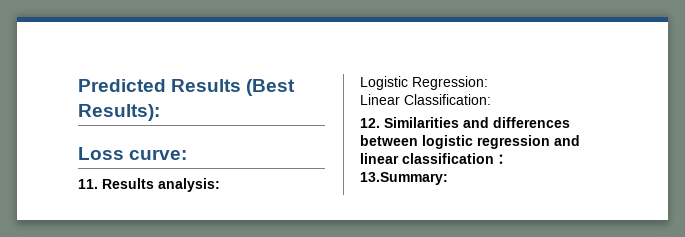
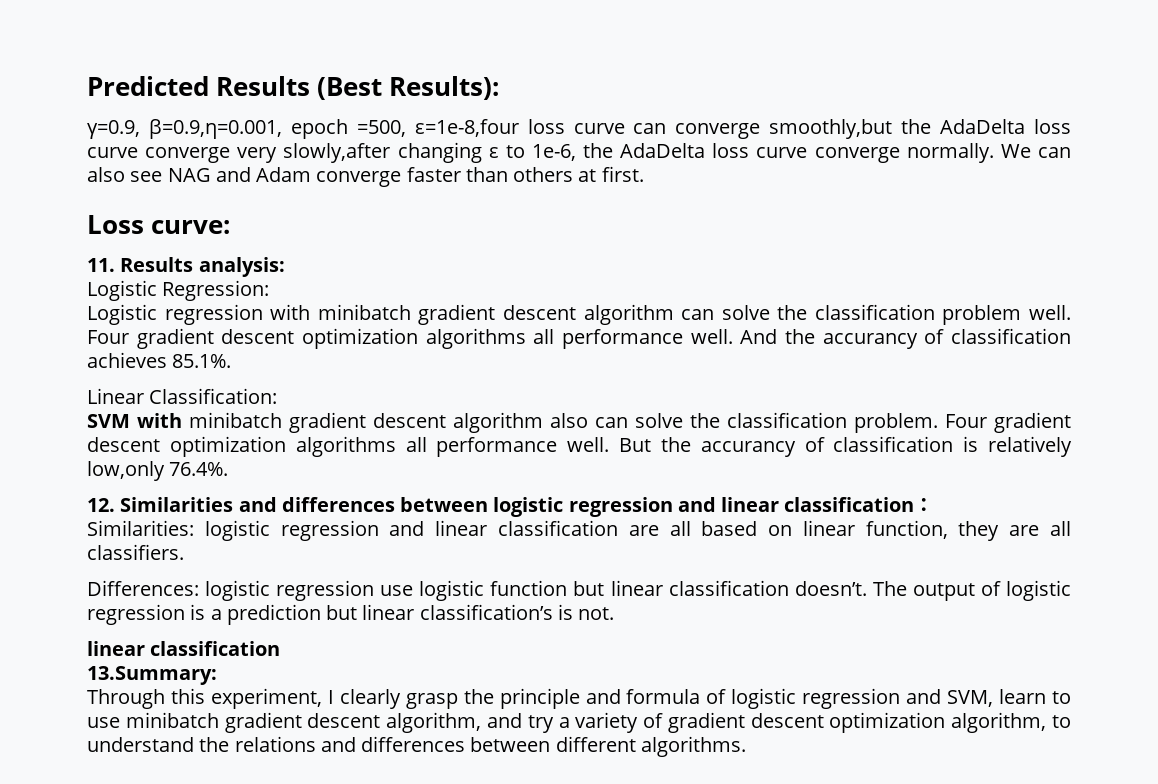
(160, 112) none -> [87,119,1071,139] [87,142,1071,163] [87,166,644,187] // γ=0.9, β=0.9,η=0.001, epoch =500, ε=1e-8,four loss curve can converge smoothly,but the AdaDelta loss curve converge very slowly,after changing ε to 1e-6, the AdaDelta loss curve converge normally. We can also see NAG and Adam converge faster than others at first.
[360,94,491,105] Linear Classification: -> [87,304,1071,325] [87,328,1071,349] [87,352,232,368] [87,388,278,404] [87,412,1071,433] [87,436,1072,457] [87,461,229,481] Logistic regression with minibatch gradient descent algorithm can solve the classification problem well. Four gradient descent optimization algorithms all performance well. And the accurancy of classification achieves 85.1%. // Linear Classification: // SVM with minibatch gradient descent algorithm also can solve the classification problem. Four gradient descent optimization algorithms all performance well. But the accurancy of classification is relatively low,only 76.4%.
[360,172,448,185] 13.Summary: -> [87,520,1072,541] [87,544,184,560] [87,580,1072,601] [87,604,615,625] [87,641,281,656] [87,666,217,685] [87,688,1071,709] [87,712,1072,733] [87,736,746,757] Similarities: logistic regression and linear classification are all based on linear function, they are all classifiers. // Differences: logistic regression use logistic function but linear classification doesn’t. The output of logistic regression is a prediction but linear classification’s is not. // linear classification // 13.Summary: // Through this experiment, I clearly grasp the principle and formula of logistic regression and SVM, learn to use minibatch gradient descent algorithm, and try a variety of gradient descent optimization algorithm, to understand the relations and differences between different algorithms.

